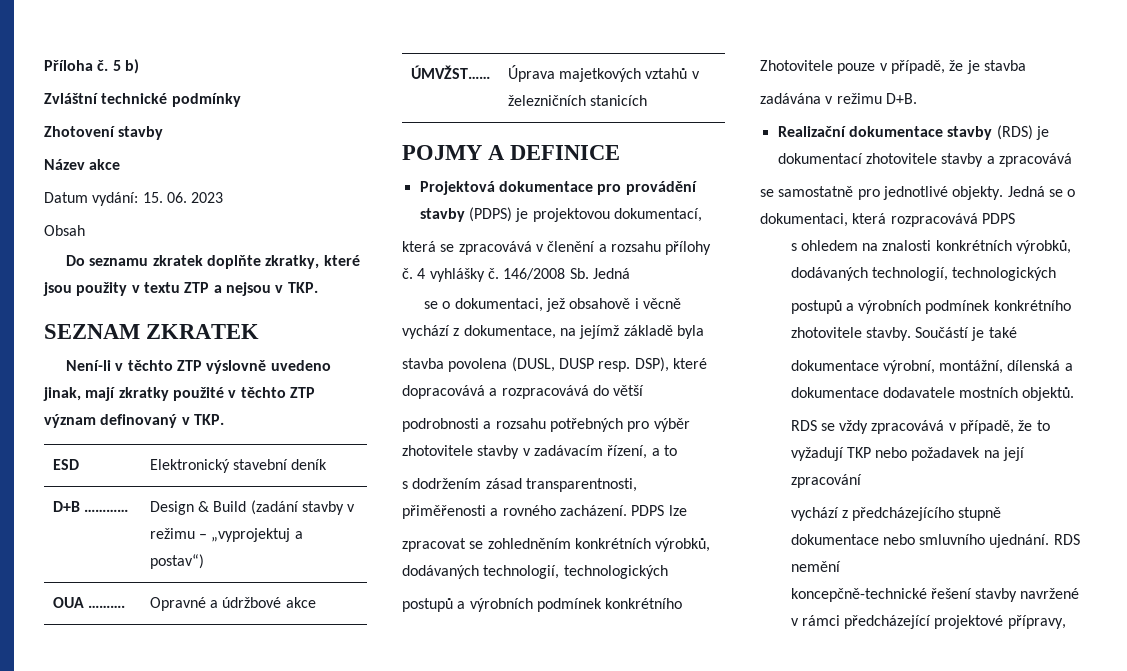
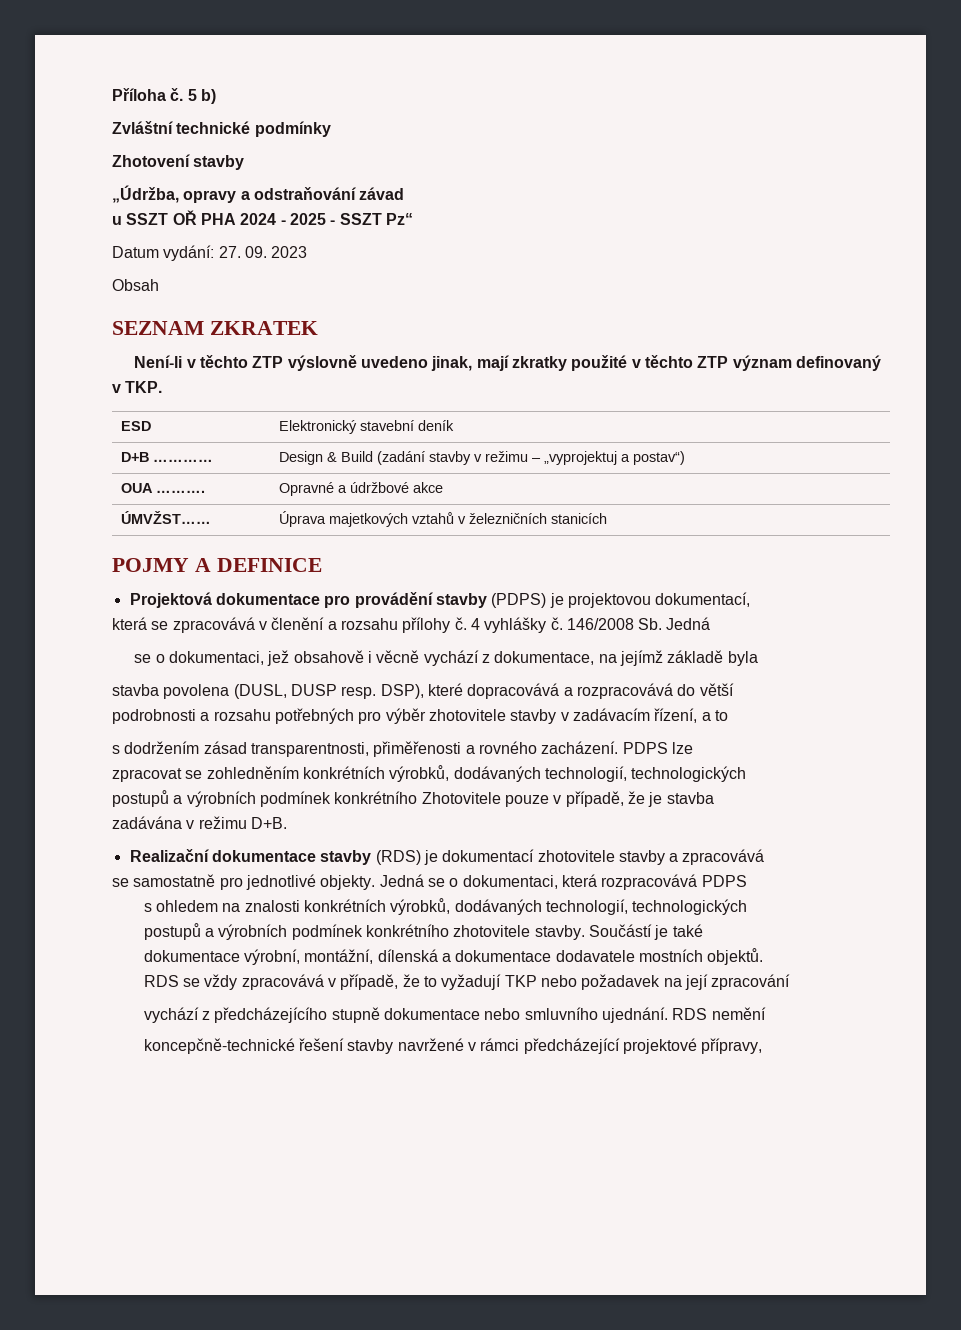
[44,159,121,170] Název akce -> [112,185,405,203] [112,210,413,225] „Údržba, opravy a odstraňování závad // u SSZT OŘ PHA 2024 - 2025 - SSZT Pz“
[142,192,187,203] 15. 06. -> [218,246,267,258] 27. 09.
[66,255,360,269] [43,282,318,296] // Do seznamu zkratek doplňte zkratky, které jsou použity v textu ZTP a nejsou v TKP. -> (159, 285) none

